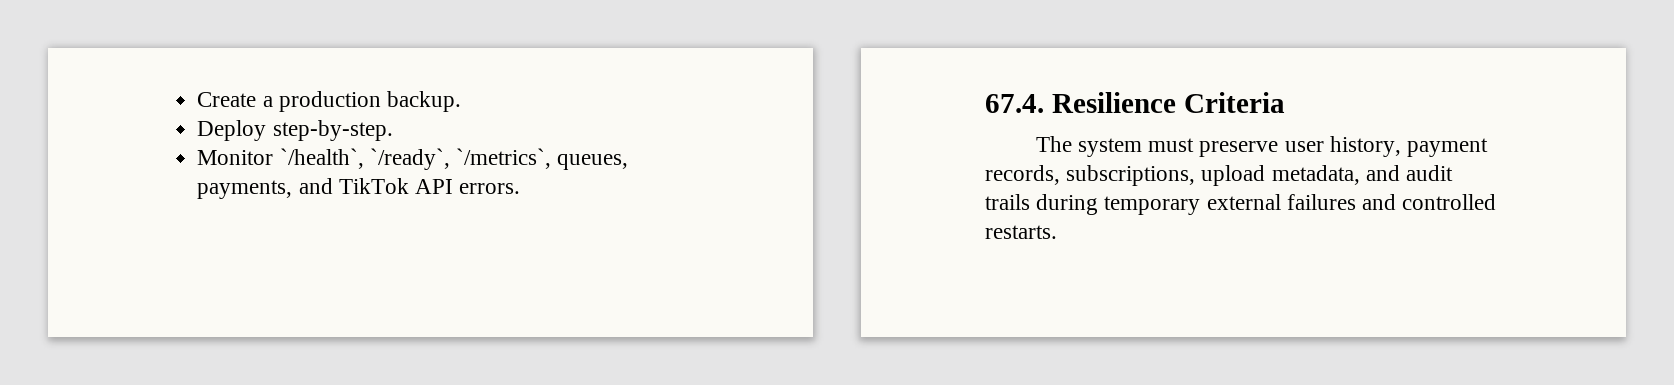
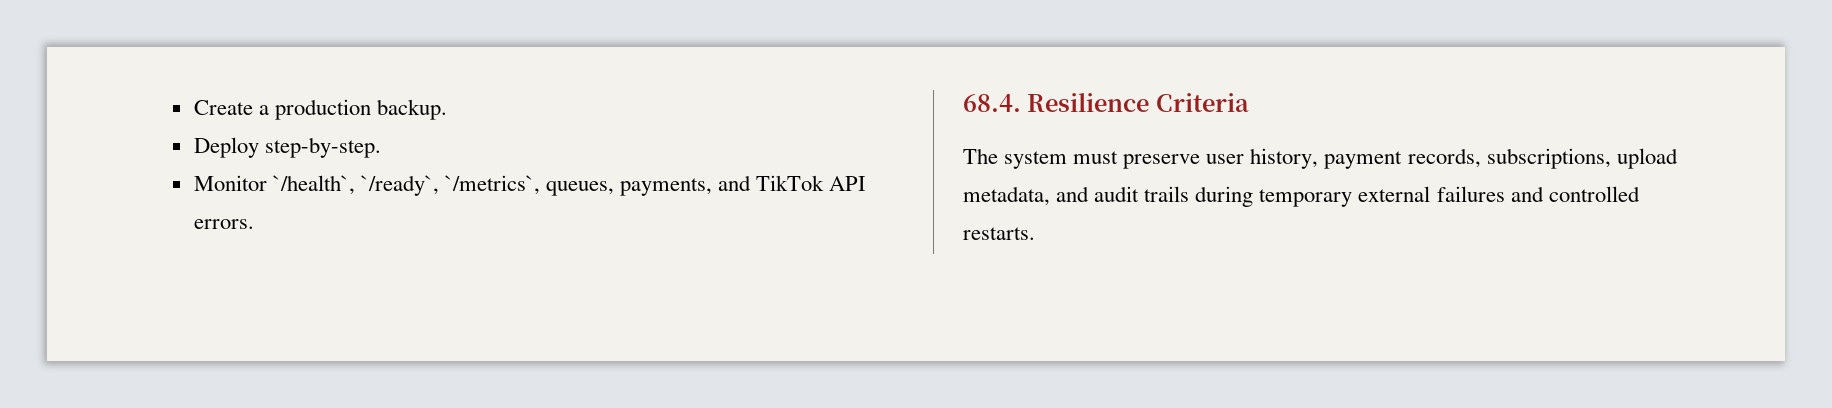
[985,94,1044,113] 67.4. -> [963,94,1021,112] 68.4.

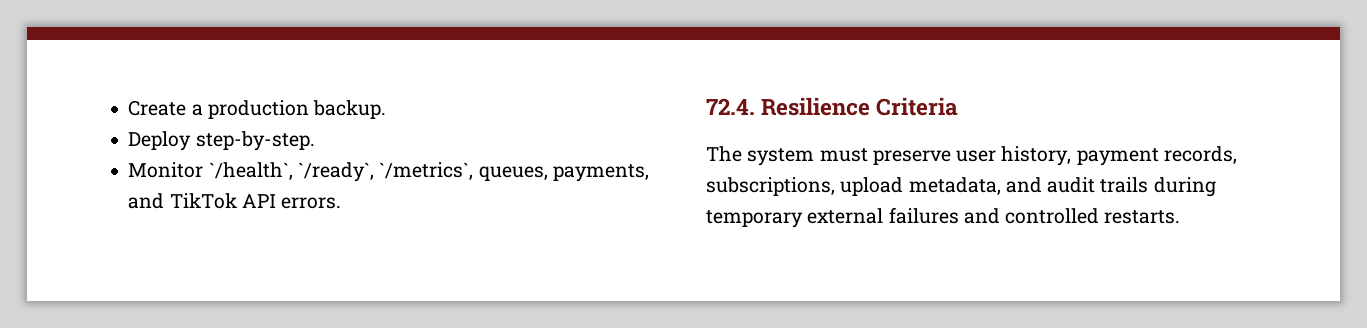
[963,94,1021,112] 68.4. -> [706,98,755,115] 72.4.

